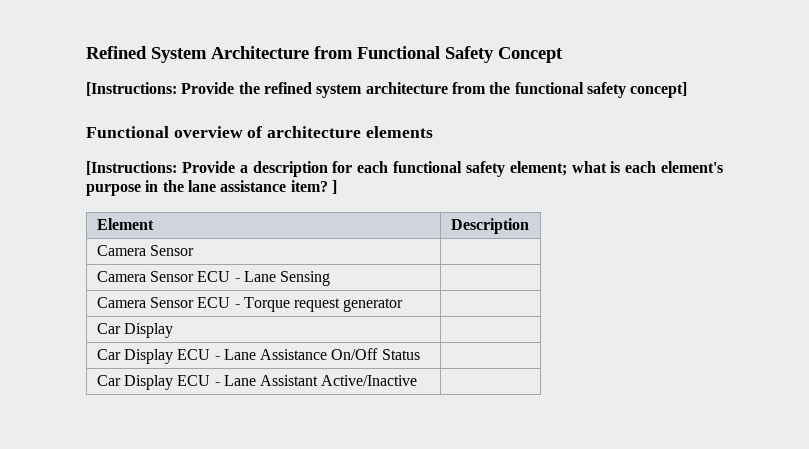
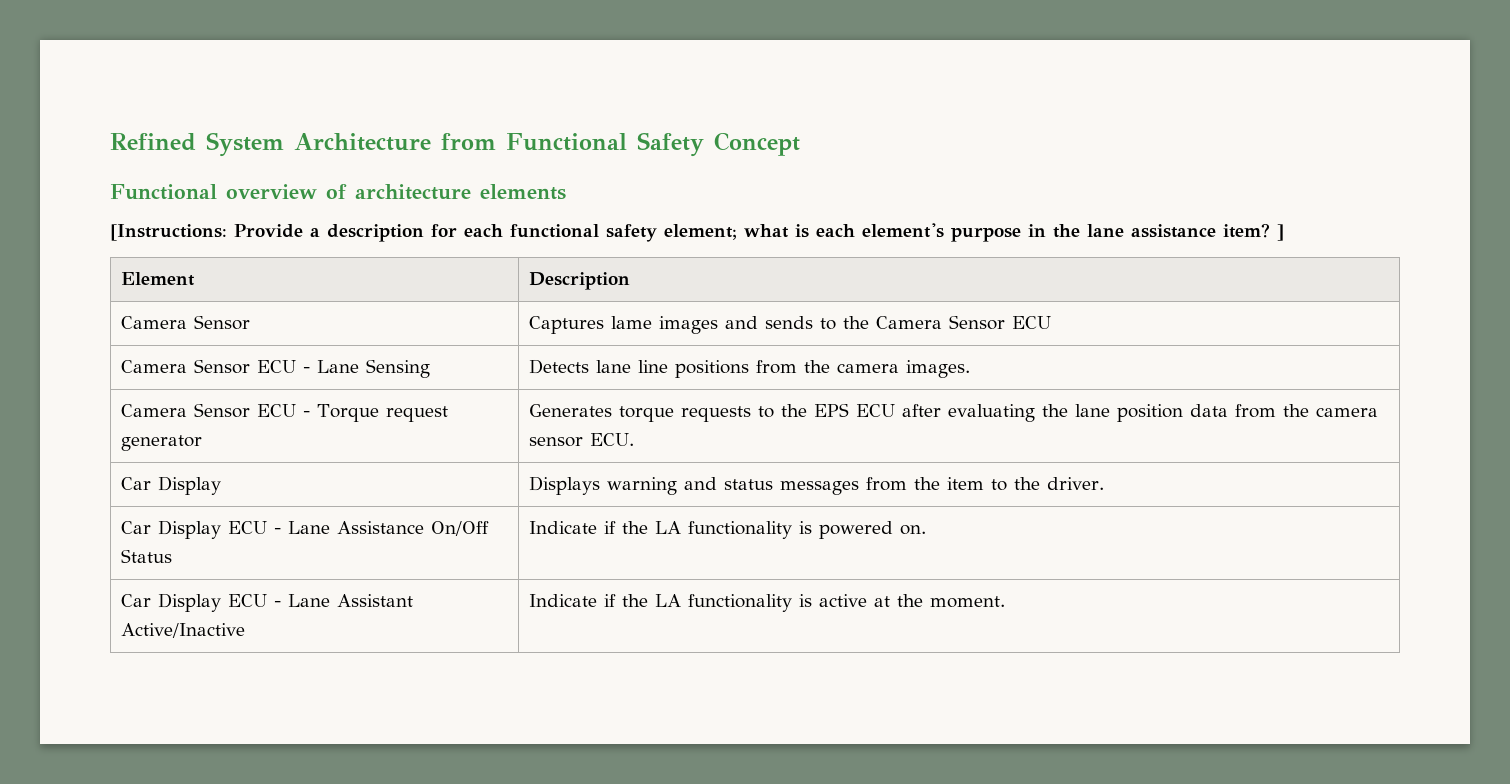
[86,82,688,98] // [Instructions: Provide the refined system architecture from the functional safety concept] -> (800, 144) none
(194, 250) none -> [528,315,1051,334] Captures lame images and sends to the Camera Sensor ECU
(331, 278) none -> [528,359,970,378] Detects lane line positions from the camera images.
[96,323,173,338] // Car Display | -> [528,403,1378,422] [528,433,634,447] [120,476,221,495] [528,476,1104,495] Generates torque requests to the EPS ECU after evaluating the lane position data from the camera sensor ECU. // Car Display | Displays warning and status messages from the item to the driver.
(420, 354) none -> [528,521,926,539] Indicate if the LA functionality is powered on.
(418, 380) none -> [528,594,1005,612] Indicate if the LA functionality is active at the moment.

